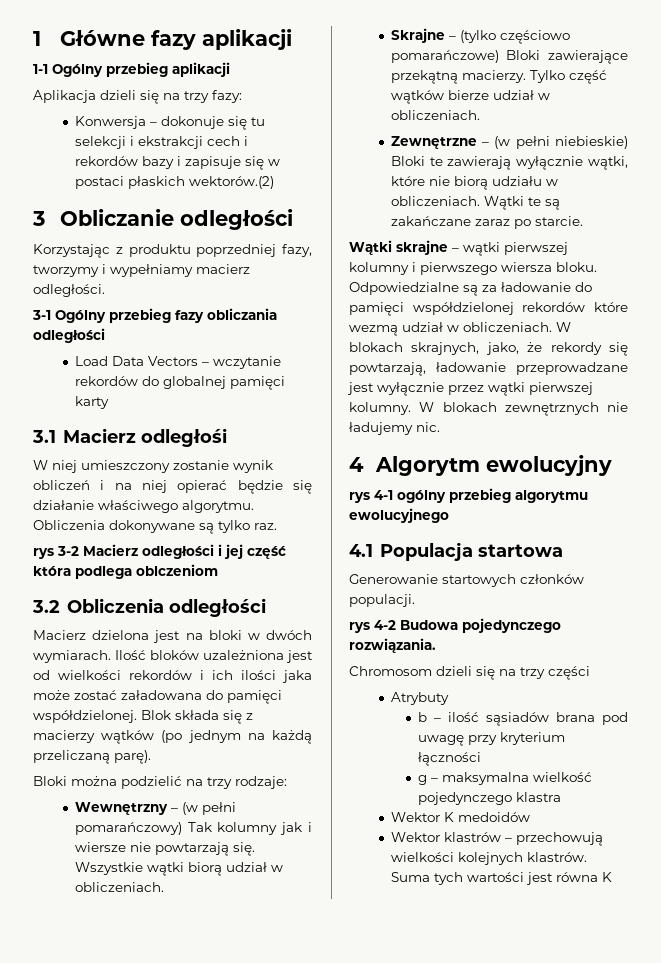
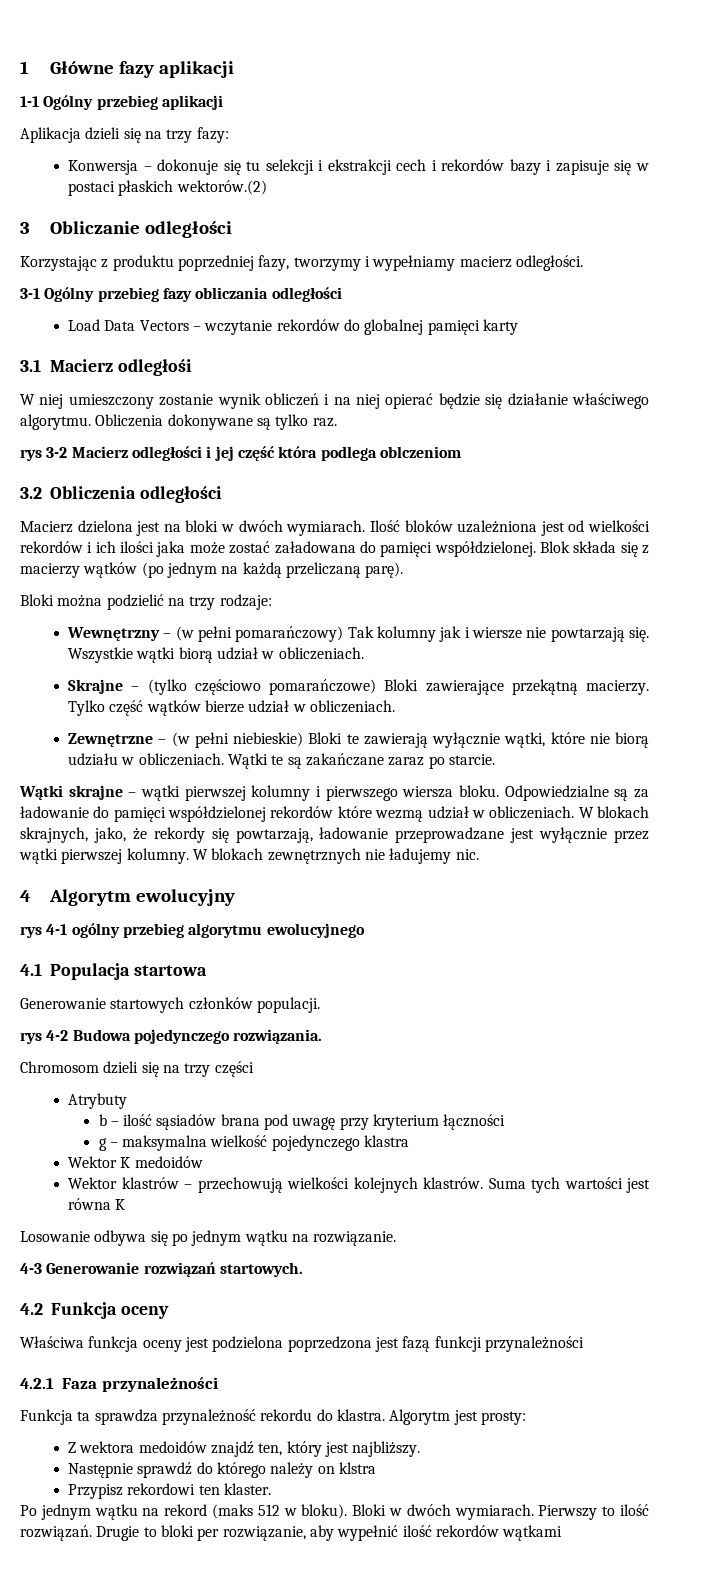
(612, 877) none -> [20,1230,397,1246] [20,1262,303,1277] [20,1302,169,1319] [20,1336,584,1352] [20,1377,218,1392] [20,1409,526,1425] [68,1441,421,1457] [68,1462,376,1478] [68,1483,272,1499] [20,1504,649,1520] [20,1525,563,1541] // Losowanie odbywa się po jednym wątku na rozwiązanie. // 4-3 Generowanie rozwiązań startowych. // 4.2 Funkcja oceny // Właściwa funkcja oceny jest podzielona poprzedzona jest fazą funkcji przynależności // 4.2.1 Faza przynależności // Funkcja ta sprawdza przynależność rekordu do klastra. Algorytm jest prosty: // Z wektora medoidów znajdź ten, który jest najbliższy. // Następnie sprawdź do którego należy on klstra // Przypisz rekordowi ten klaster. // Po jednym wątku na rekord (maks 512 w bloku). Bloki w dwóch wymiarach. Pierwszy to ilość rozwiązań. Drugie to bloki per rozwiązanie, aby wypełnić ilość rekordów wątkami

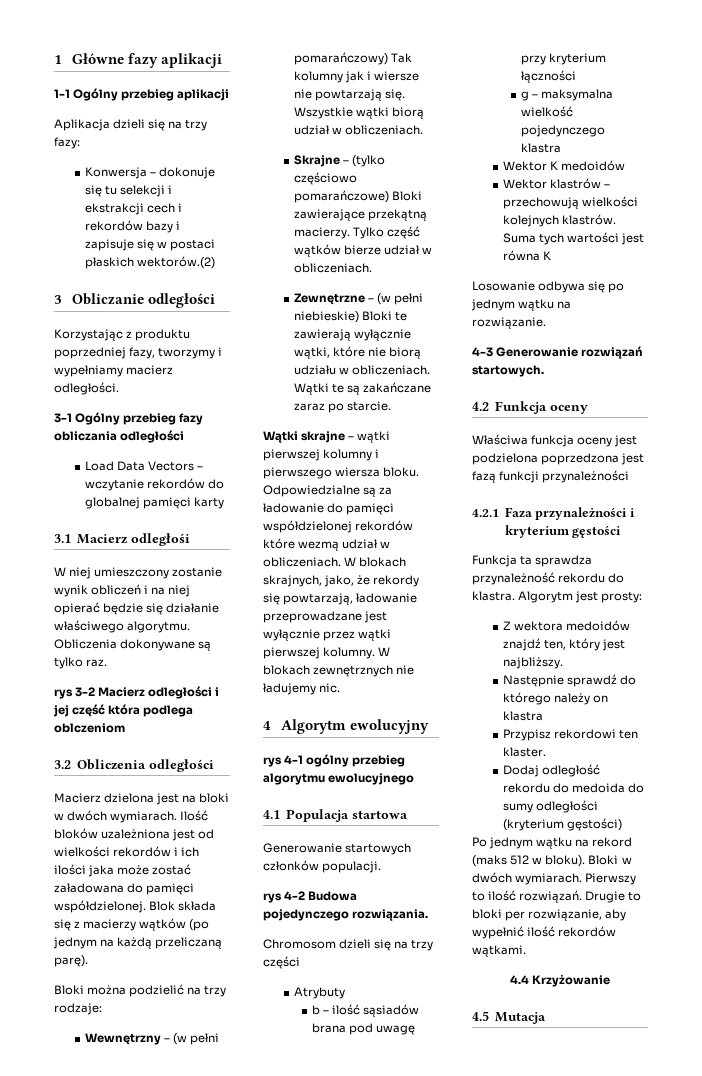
(218, 1384) none -> [630,508,636,517] [504,525,622,538] i kryterium gęstości
[338,1462,376,1474] klstra -> [502,711,543,721] klastra
(272, 1489) none -> [502,764,600,777] [502,783,645,793] [502,800,598,813] [502,818,622,831] // Dodaj odległość rekordu do medoida do sumy odległości (kryterium gęstości)
[502,1525,563,1541] wątkami -> [472,945,526,957] [509,974,611,987] [472,1011,546,1024] wątkami. // 4.4 Krzyżowanie // 4.5 Mutacja

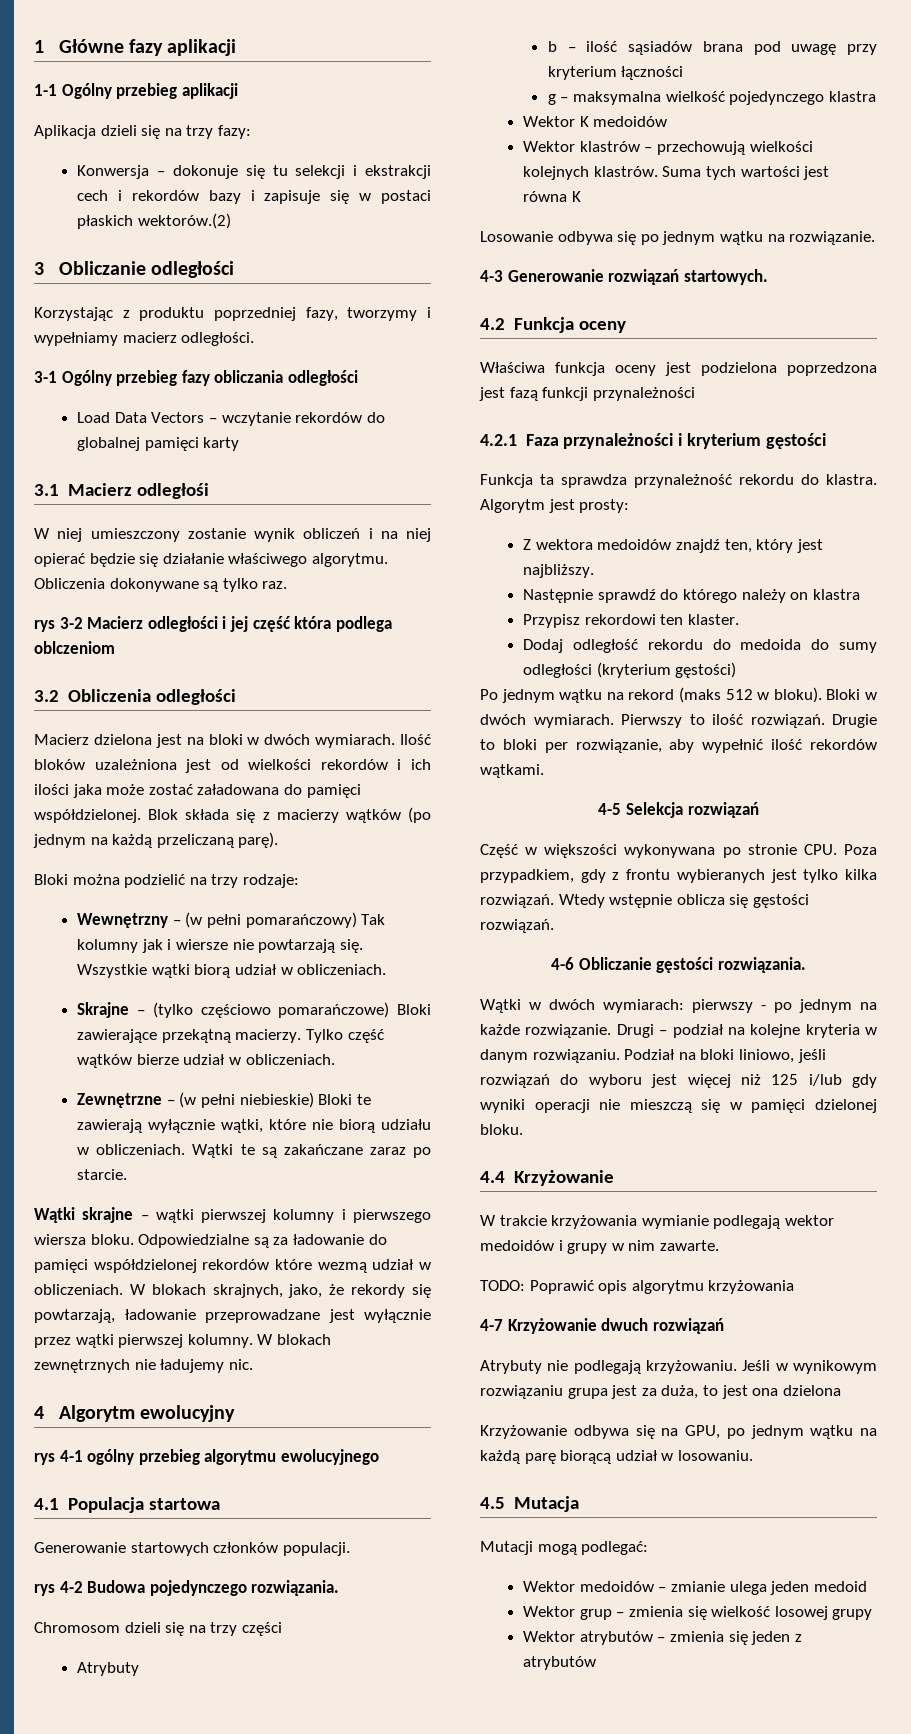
[509,974,611,987] [472,1011,546,1024] 4.4 Krzyżowanie // 4.5 Mutacja -> [598,802,759,818] [480,844,877,858] [480,869,877,883] [480,894,809,908] [480,919,554,933] [551,957,806,973] [480,999,877,1013] [480,1024,877,1038] [480,1049,826,1063] [480,1074,877,1088] [480,1099,877,1113] [480,1124,523,1135] [480,1170,614,1186] [480,1215,834,1229] [480,1240,719,1254] [480,1280,795,1294] [480,1318,724,1334] [480,1360,877,1374] [480,1385,841,1399] [480,1425,877,1439] [480,1450,753,1464] [480,1496,579,1512] [480,1541,649,1555] [523,1581,867,1595] [523,1606,873,1620] [523,1631,802,1645] [523,1656,597,1670] 4-5 Selekcja rozwiązań // Część w większości wykonywana po stronie CPU. Poza przypadkiem, gdy z frontu wybieranych jest tylko kilka rozwiązań. Wtedy wstępnie oblicza się gęstości rozwiązań. // 4-6 Obliczanie gęstości rozwiązania. // Wątki w dwóch wymiarach: pierwszy - po jednym na każde rozwiązanie. Drugi – podział na kolejne kryteria w danym rozwiązaniu. Podział na bloki liniowo, jeśli rozwiązań do wyboru jest więcej niż 125 i/lub gdy wyniki operacji nie mieszczą się w pamięci dzielonej bloku. // 4.4 Krzyżowanie // W trakcie krzyżowania wymianie podlegają wektor medoidów i grupy w nim zawarte. // TODO: Poprawić opis algorytmu krzyżowania // 4-7 Krzyżowanie dwuch rozwiązań // Atrybuty nie podlegają krzyżowaniu. Jeśli w wynikowym rozwiązaniu grupa jest za duża, to jest ona dzielona // Krzyżowanie odbywa się na GPU, po jednym wątku na każdą parę biorącą udział w losowaniu. // 4.5 Mutacja // Mutacji mogą podlegać: // Wektor medoidów – zmianie ulega jeden medoid // Wektor grup – zmienia się wielkość losowej grupy // Wektor atrybutów – zmienia się jeden z atrybutów

